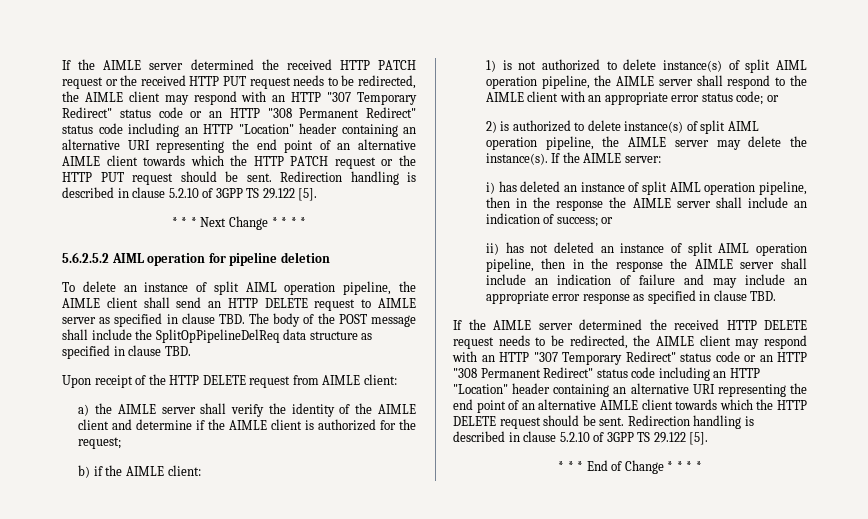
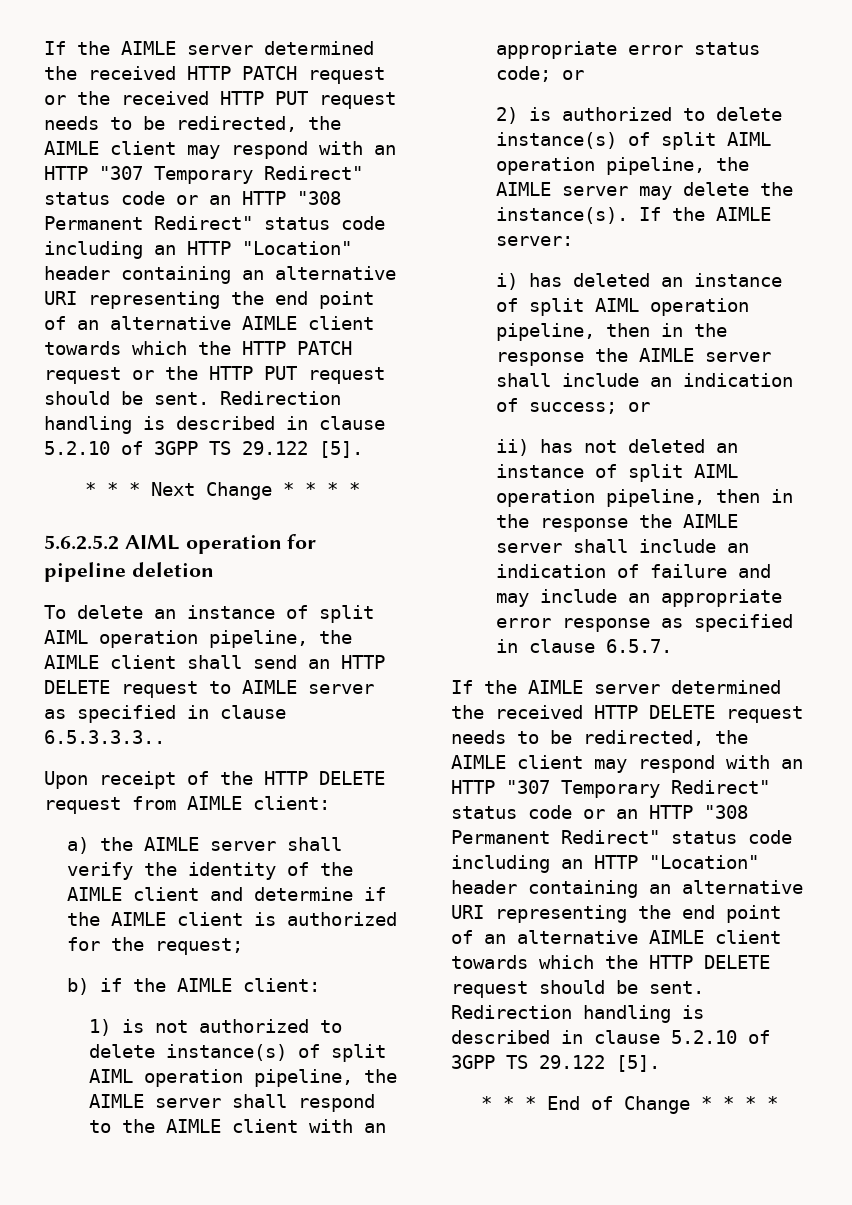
[218,313,417,327] [62,329,373,343] [62,345,191,359] TBD. The body of the POST message shall include the SplitOpPipelineDelReq data structure as specified in clause TBD. -> [44,730,165,744] 6.5.3.3.3..
[750,291,777,301] TBD. -> [606,639,673,653] 6.5.7.

